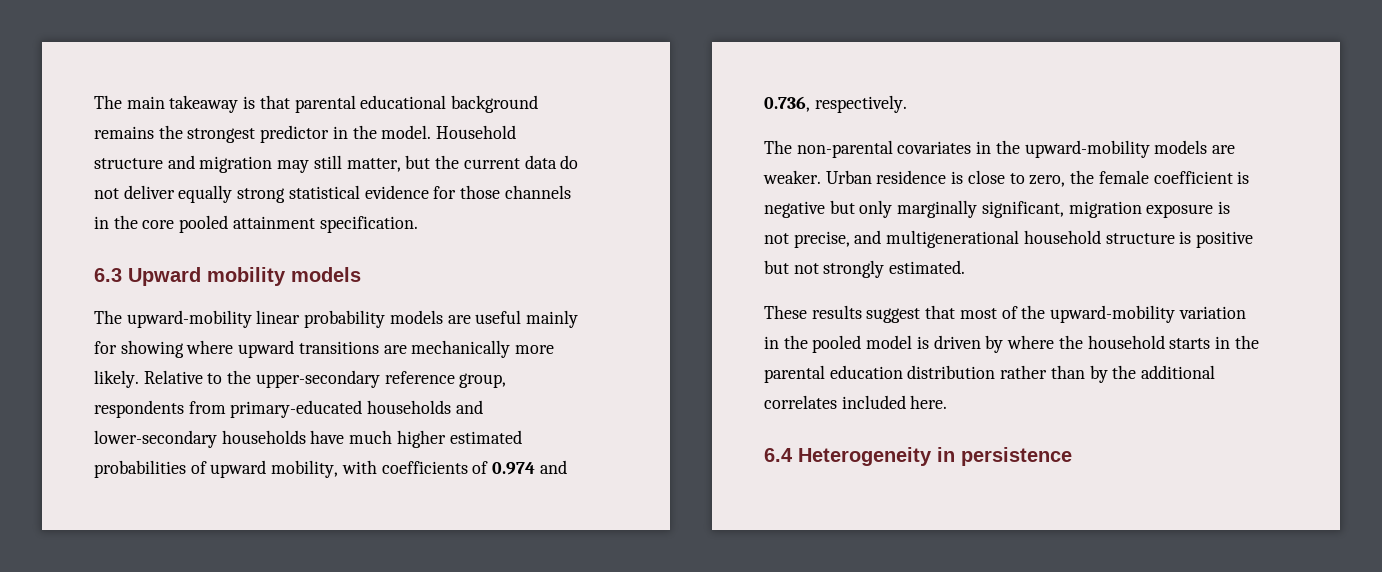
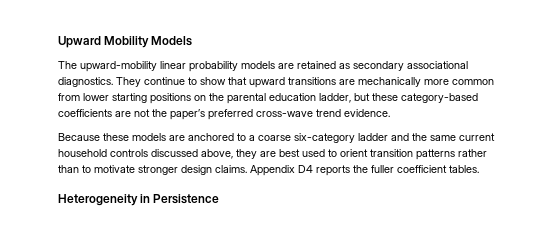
[94,95,539,113] [94,125,517,143] [94,155,579,173] [94,185,571,203] [94,215,418,233] [94,267,361,286] The main takeaway is that parental educational background remains the strongest predictor in the model. Household structure and migration may still matter, but the current data do not deliver equally strong statistical evidence for those channels in the core pooled attainment specification. // 6.3 Upward mobility models -> [58,36,193,48] Upward Mobility Models
[475,310,579,328] [94,340,234,358] useful mainly for showing where -> [297,61,468,71] [58,77,247,87] retained as secondary associational diagnostics. They continue to show that
[94,370,507,388] [94,400,483,418] [94,430,522,448] [94,460,567,478] [764,95,907,113] [764,140,1236,158] [763,170,1250,187] [764,200,1231,218] [764,230,1254,248] [764,260,966,278] [764,305,1246,323] [764,335,1259,353] [764,365,1216,383] [764,395,948,409] [764,448,793,462] likely. Relative to the upper-secondary reference group, respondents from primary-educated households and lower-secondary households have much higher estimated probabilities of upward mobility, with coefficients of 0.974 and 0.736, respectively. // The non-parental covariates in the upward-mobility models are weaker. Urban residence is close to zero, the female coefficient is negative but only marginally significant, migration exposure is not precise, and multigenerational household structure is positive but not strongly estimated. // These results suggest that most of the upward-mobility variation in the pooled model is driven by where the household starts in the parental education distribution rather than by the additional correlates included here. // 6.4 -> [452,79,494,85] [58,93,478,104] [58,109,390,120] [58,133,495,143] [58,149,487,160] [58,165,479,176] common from lower starting positions on the parental education ladder, but these category-based coefficients are not the paper’s preferred cross-wave trend evidence. // Because these models are anchored to a coarse six-category ladder and the same current household controls discussed above, they are best used to orient transition patterns rather than to motivate stronger design claims. Appendix D4 reports the fuller coefficient tables. //
[961,447,1072,466] persistence -> [153,194,220,204] Persistence

